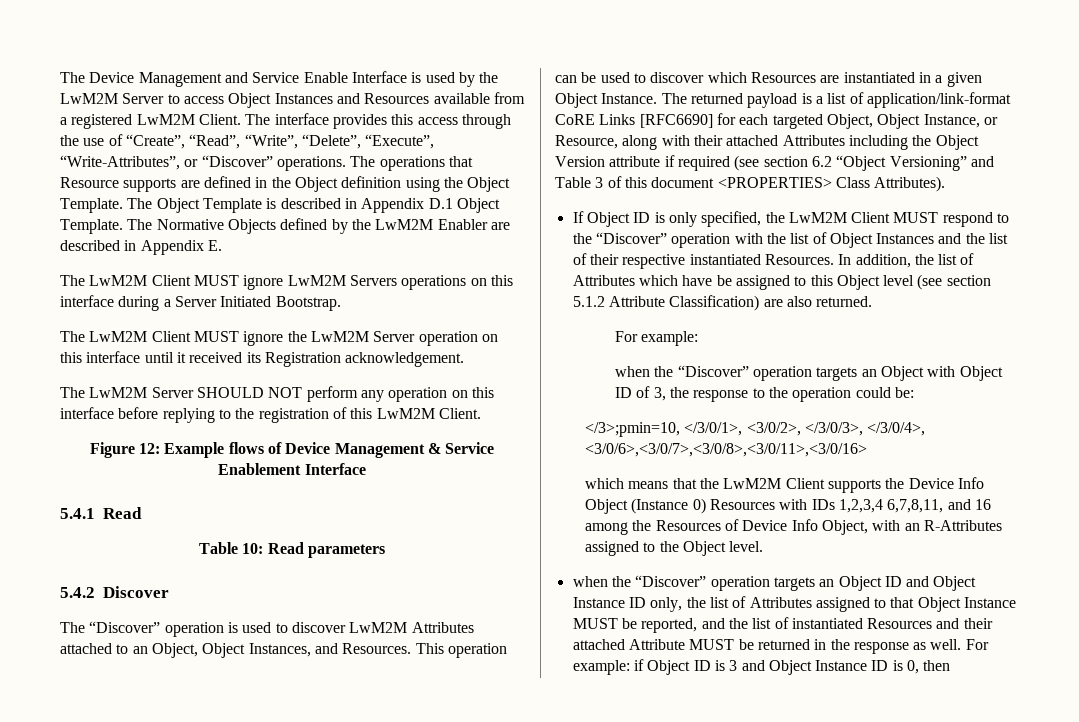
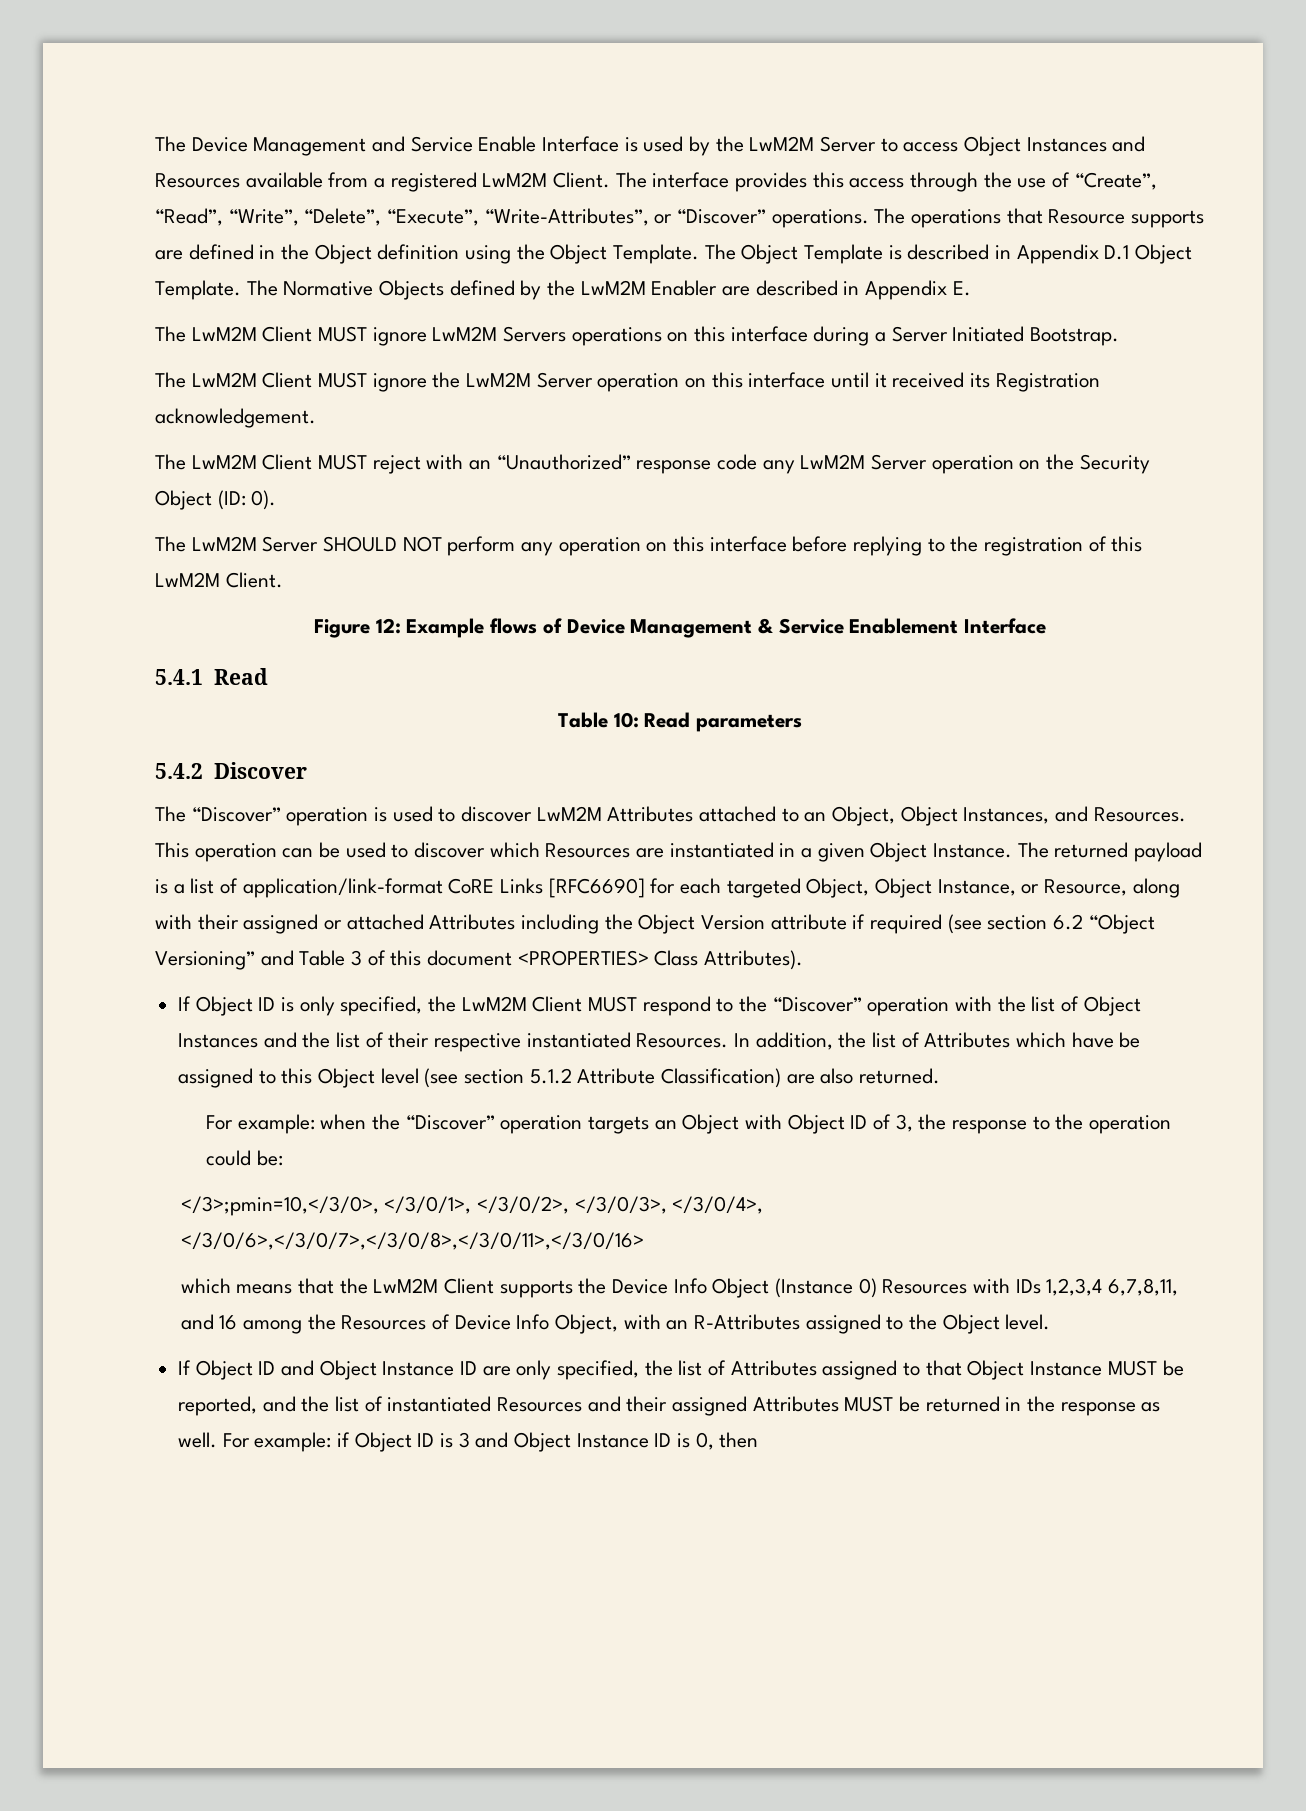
(465, 359) none -> [155,454,1150,474] [155,490,277,510] // The LwM2M Client MUST reject with an “Unauthorized” response code any LwM2M Server operation on the Security Object (ID: 0).
(723, 140) none -> [243,914,343,934] assigned or
(699, 338) // -> (315, 1124) none
[584,422,801,437] </3>;pmin=10, </3/0/1>, <3/0/2>, -> [180,1196,569,1216] </3>;pmin=10,</3/0>, </3/0/1>, </3/0/2>,
[584,443,867,457] <3/0/6>,<3/0/7>,<3/0/8>,<3/0/11>,<3/0/16> -> [180,1232,644,1250] </3/0/6>,</3/0/7>,</3/0/8>,</3/0/11>,</3/0/16>
[572,575,835,591] when the “Discover” operation targets an -> [178,1360,192,1375] If
[650,597,683,612] only, -> [482,1360,640,1380] are only specified,
[572,639,685,650] attached Attribute -> [672,1396,839,1416] assigned Attributes

